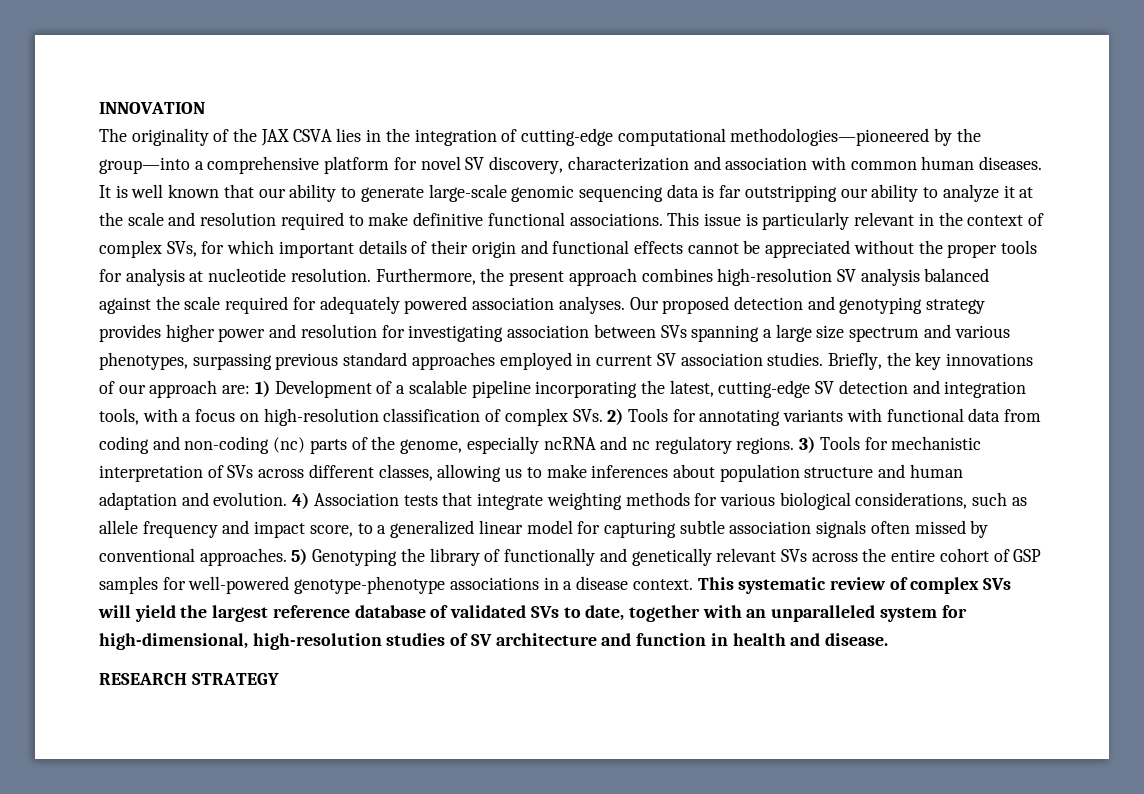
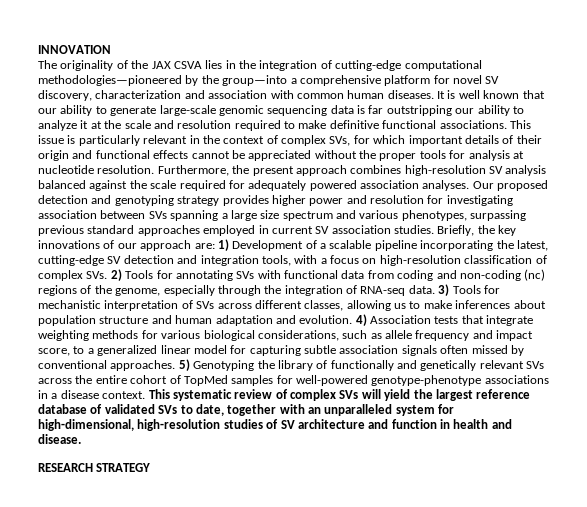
[783,409,844,422] variants -> [236,271,255,279] SVs
[309,439,347,454] parts -> [38,285,77,296] regions
[543,436,795,454] ncRNA and nc regulatory regions. -> [217,285,435,296] through the integration of RNA-seq data.
[1013,549,1042,562] GSP -> [183,375,228,386] TopMed

